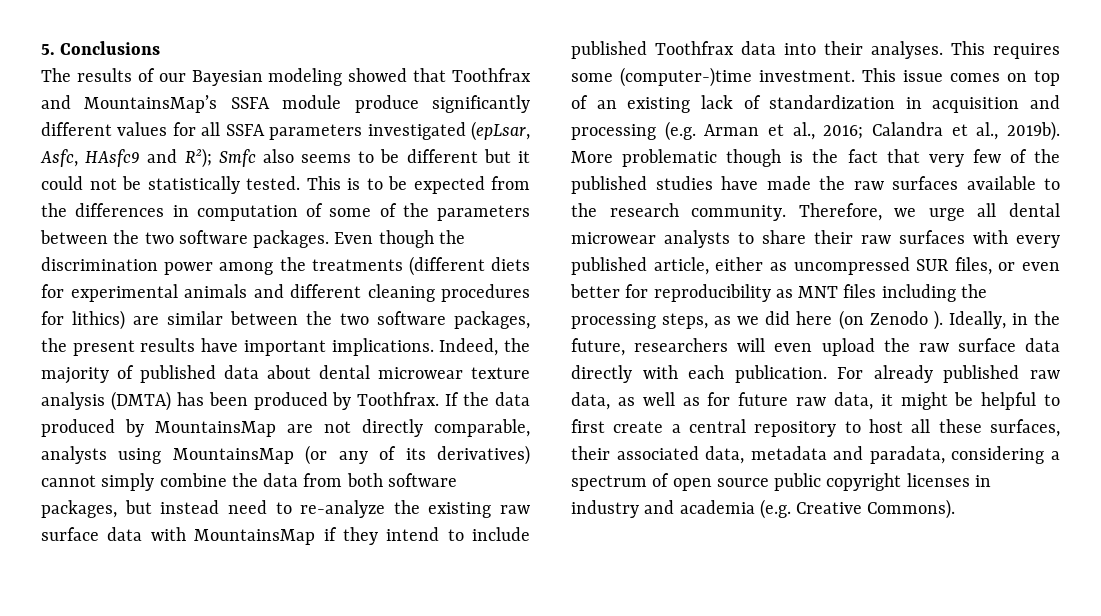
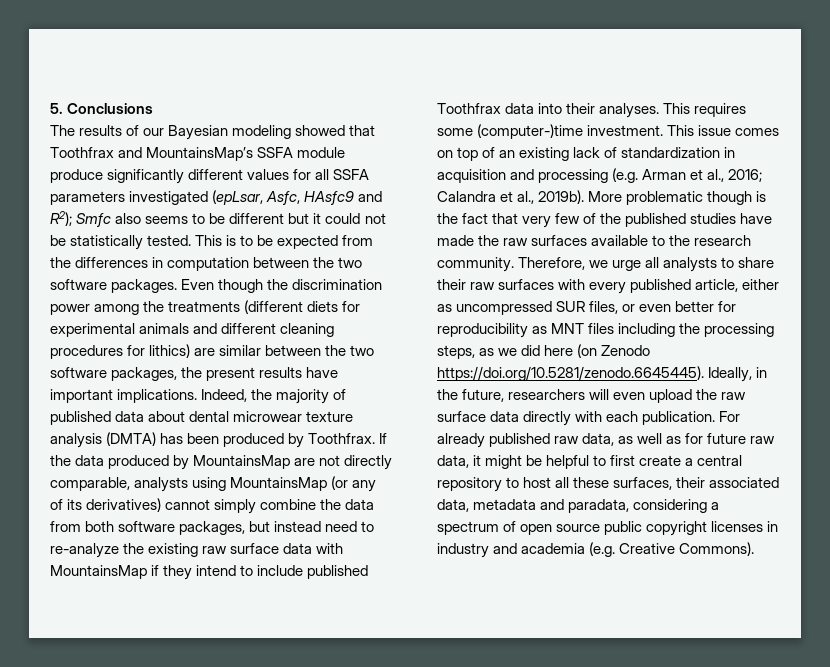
[306,203,530,221] of some of the parameters -> (250, 264) none
[1009,203,1060,217] [571,232,656,244] dental microwear -> (660, 262) none
[933,310,943,330] ). -> [437,366,704,381] https://doi.org/10.5281/zenodo.6645445).

